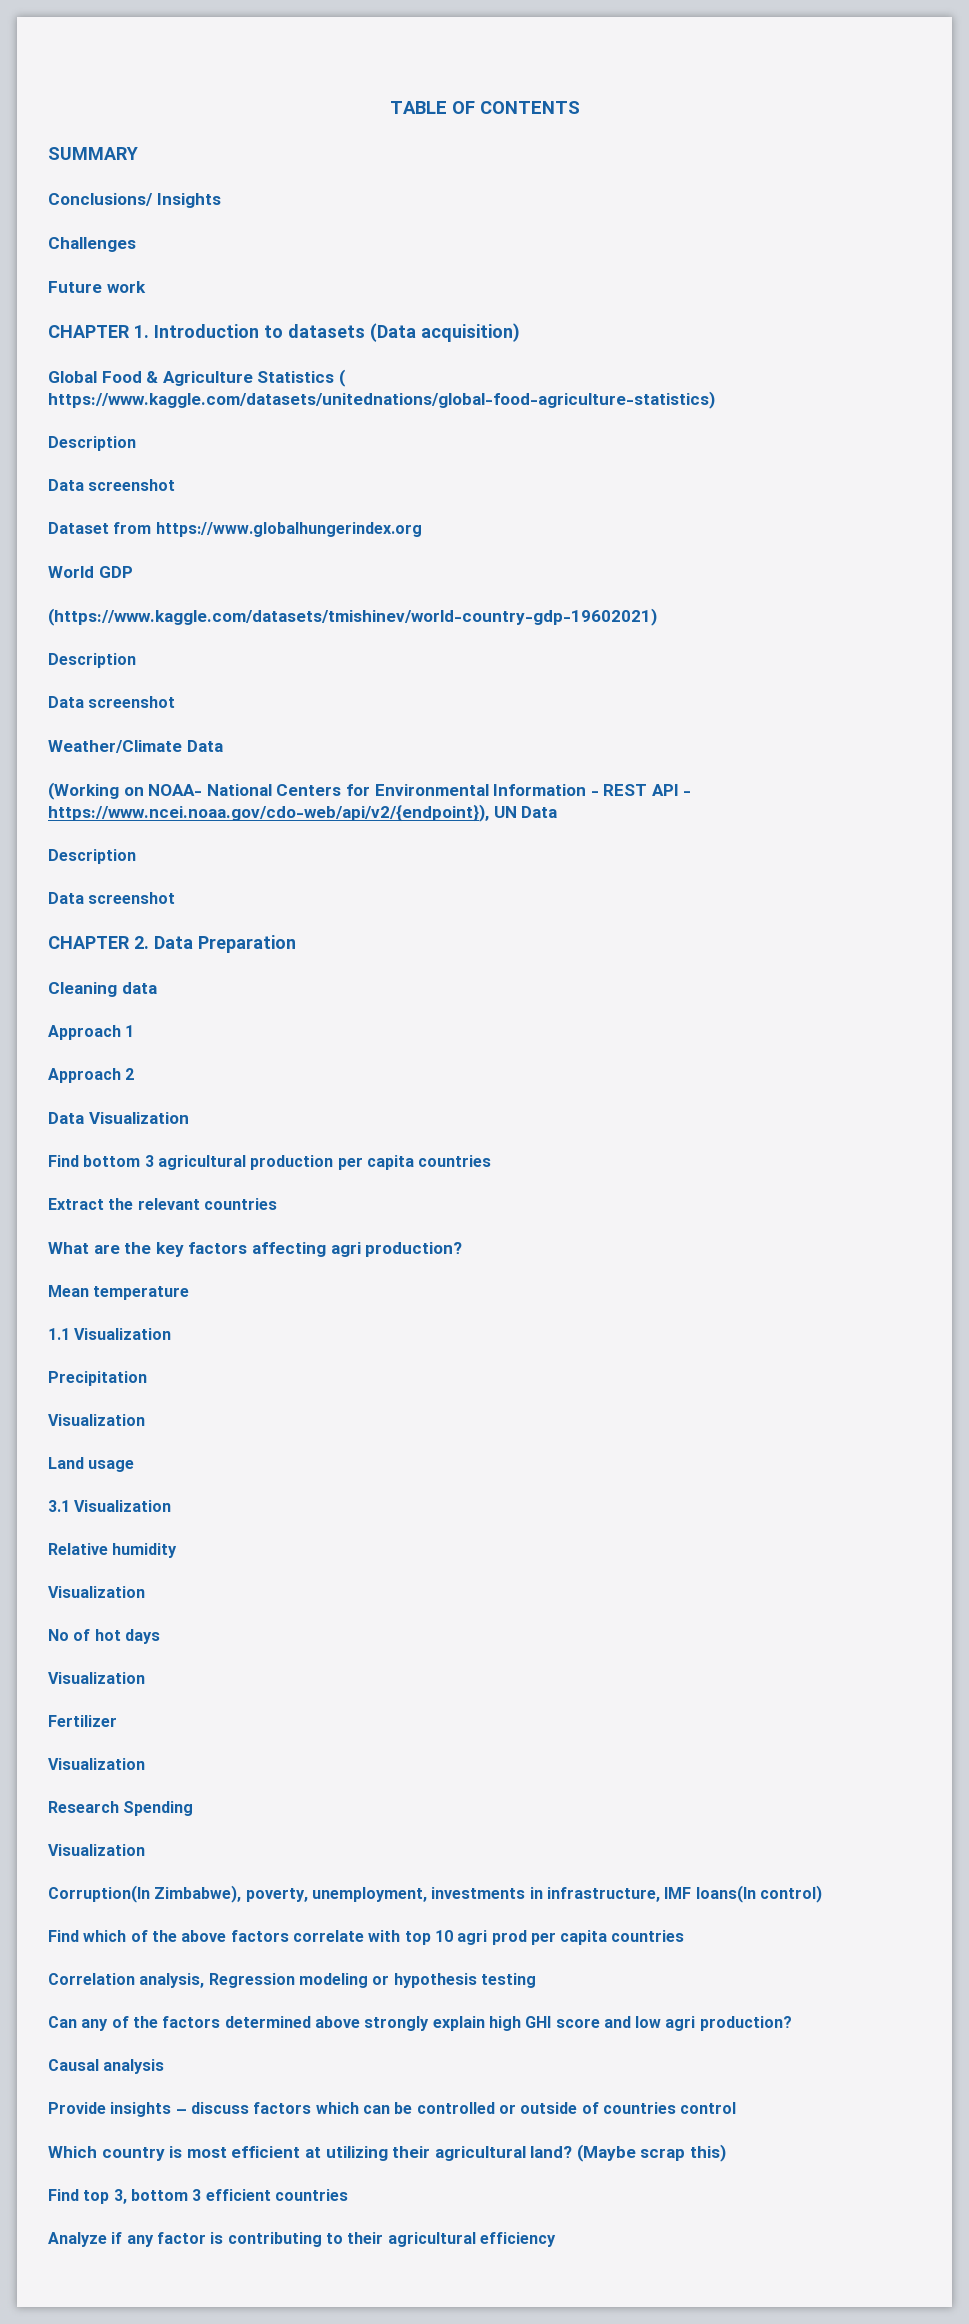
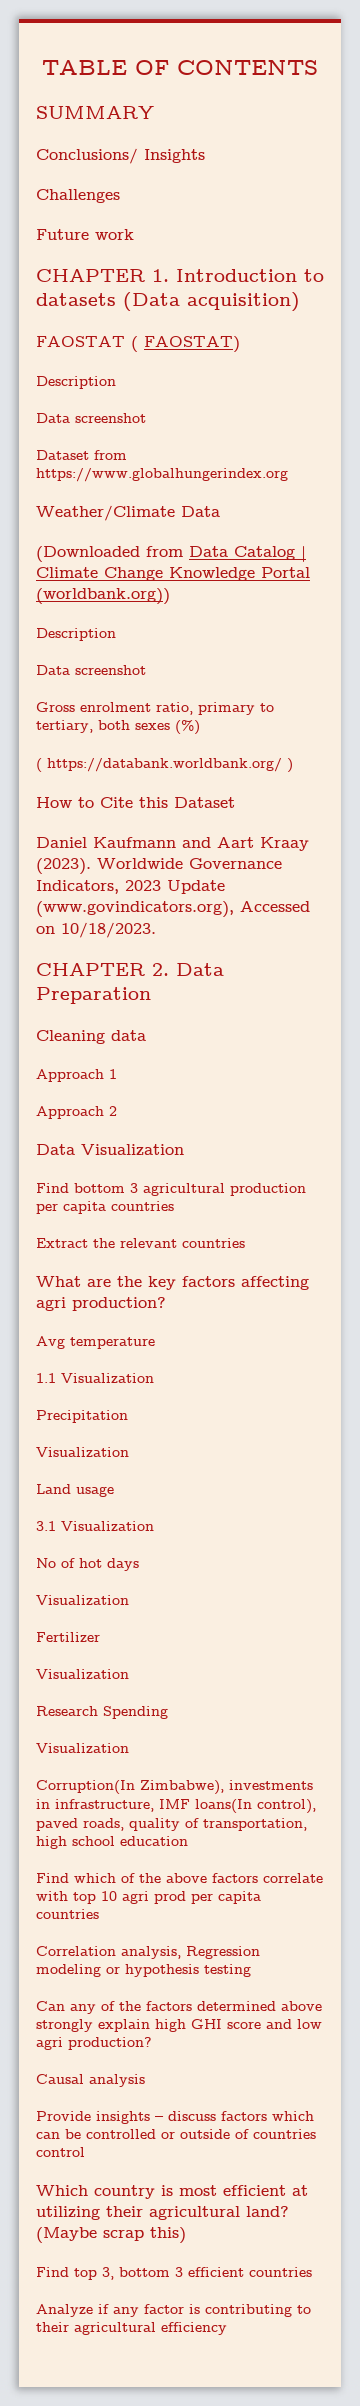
[48,369,345,387] [48,391,715,409] Global Food & Agriculture Statistics ( https://www.kaggle.com/datasets/unitednations/global-food-agriculture-statistics) -> [36,336,240,353] FAOSTAT ( FAOSTAT)
[48,566,133,578] [48,608,657,626] [48,653,136,668] [48,696,176,708] [48,740,223,753] [48,782,692,800] [48,804,558,822] [48,849,136,864] [48,892,176,904] World GDP // (https://www.kaggle.com/datasets/tmishinev/world-country-gdp-19602021) // Description // Data screenshot // Weather/Climate Data // (Working on NOAA- National Centers for Environmental Information - REST API - https://www.ncei.noaa.gov/cdo-web/api/v2/{endpoint}), UN Data // Description // Data screenshot -> [36,505,220,521] [36,546,306,562] [36,567,310,581] [36,588,170,605] [36,628,116,641] [36,665,146,675] [36,702,274,715] [36,720,200,735] [36,758,293,773] [36,797,235,808] [36,837,309,851] [36,858,282,875] [36,880,225,894] [36,901,310,918] [36,922,156,938] Weather/Climate Data // (Downloaded from Data Catalog | Climate Change Knowledge Portal (worldbank.org)) // Description // Data screenshot // Gross enrolment ratio, primary to tertiary, both sexes (%) // ( https://databank.worldbank.org/ ) // How to Cite this Dataset // Daniel Kaufmann and Aart Kraay (2023). Worldwide Governance Indicators, 2023 Update (www.govindicators.org), Accessed on 10/18/2023.
[48,1285,89,1297] Mean -> [36,1336,65,1349] Avg
[48,1543,178,1558] [48,1586,145,1598] // Relative humidity // Visualization -> (154, 1526) none
[245,1887,427,1902] poverty, unemployment, -> (224, 1787) none
[759,1885,822,1903] control) -> [257,1799,316,1814] [36,1818,307,1831] [36,1836,188,1849] control), paved roads, quality of transportation, high school education

